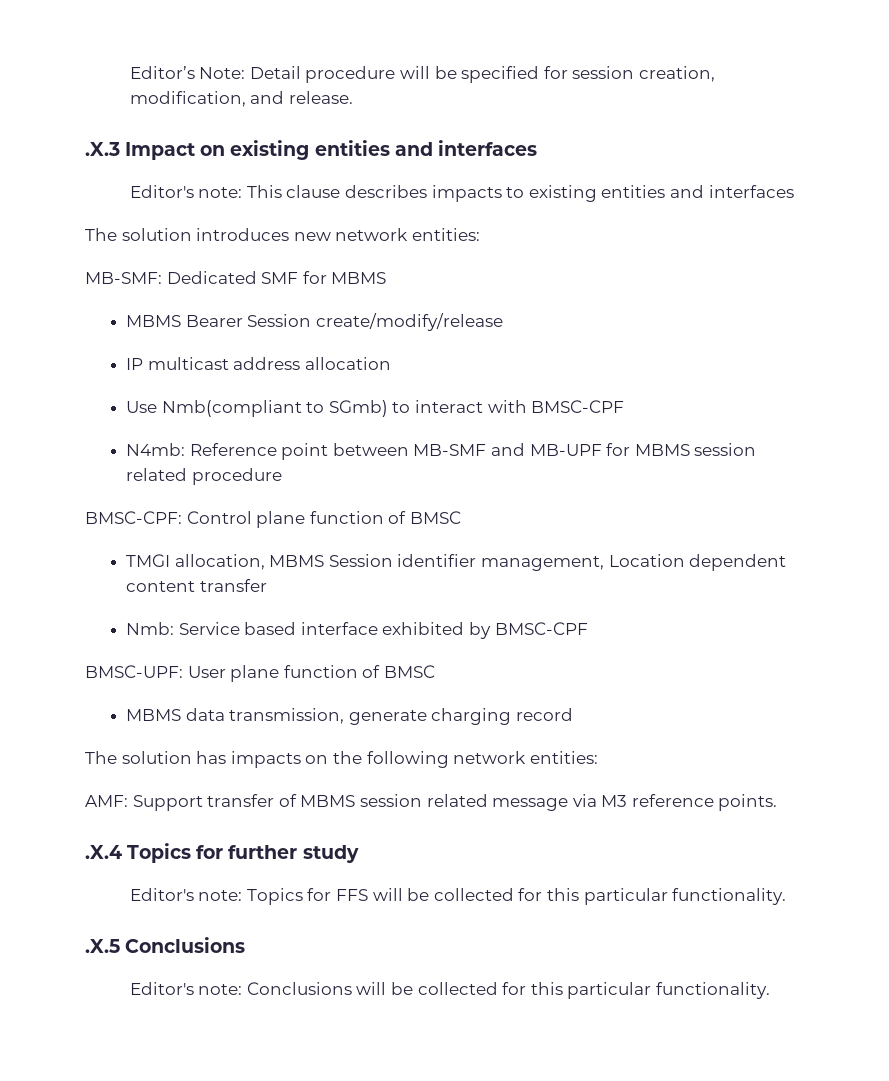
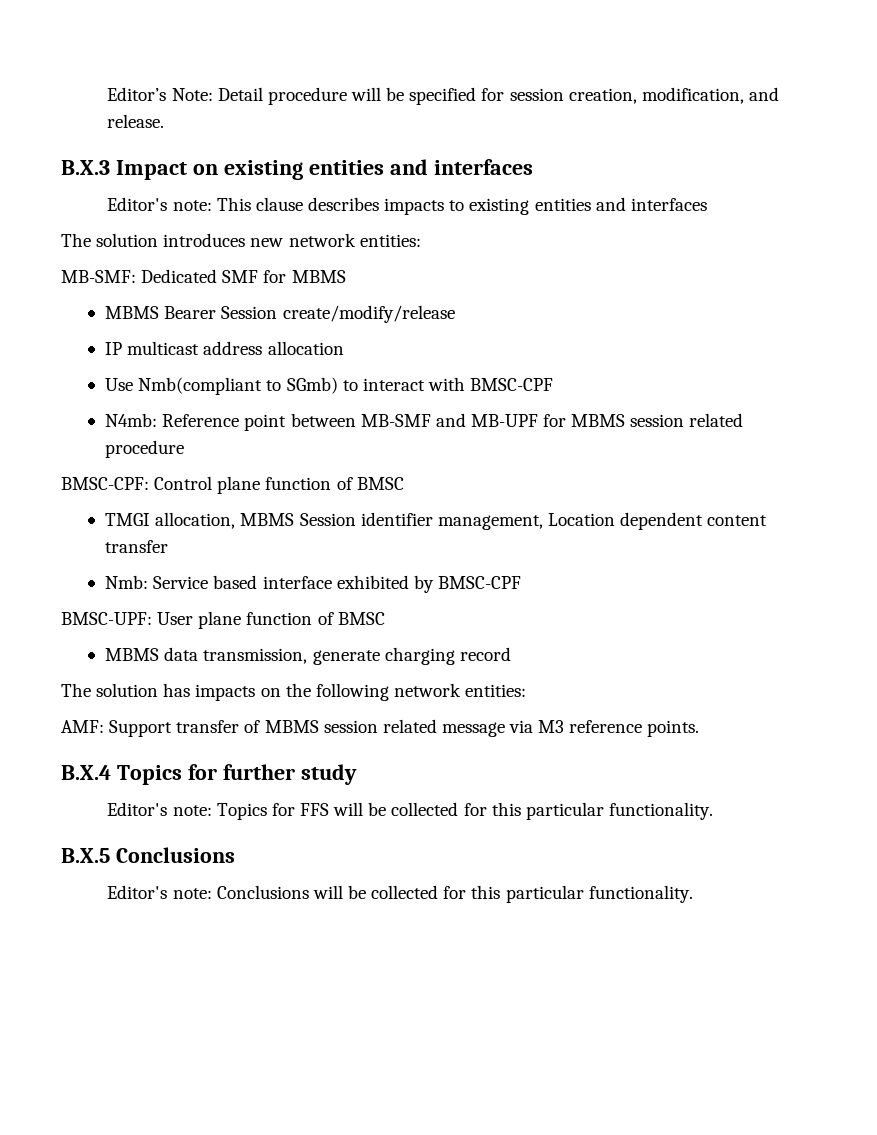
[85,142,120,156] .X.3 -> [61,160,110,175] B.X.3
[85,845,122,859] .X.4 -> [61,765,111,780] B.X.4
[85,939,120,953] .X.5 -> [61,848,110,863] B.X.5

